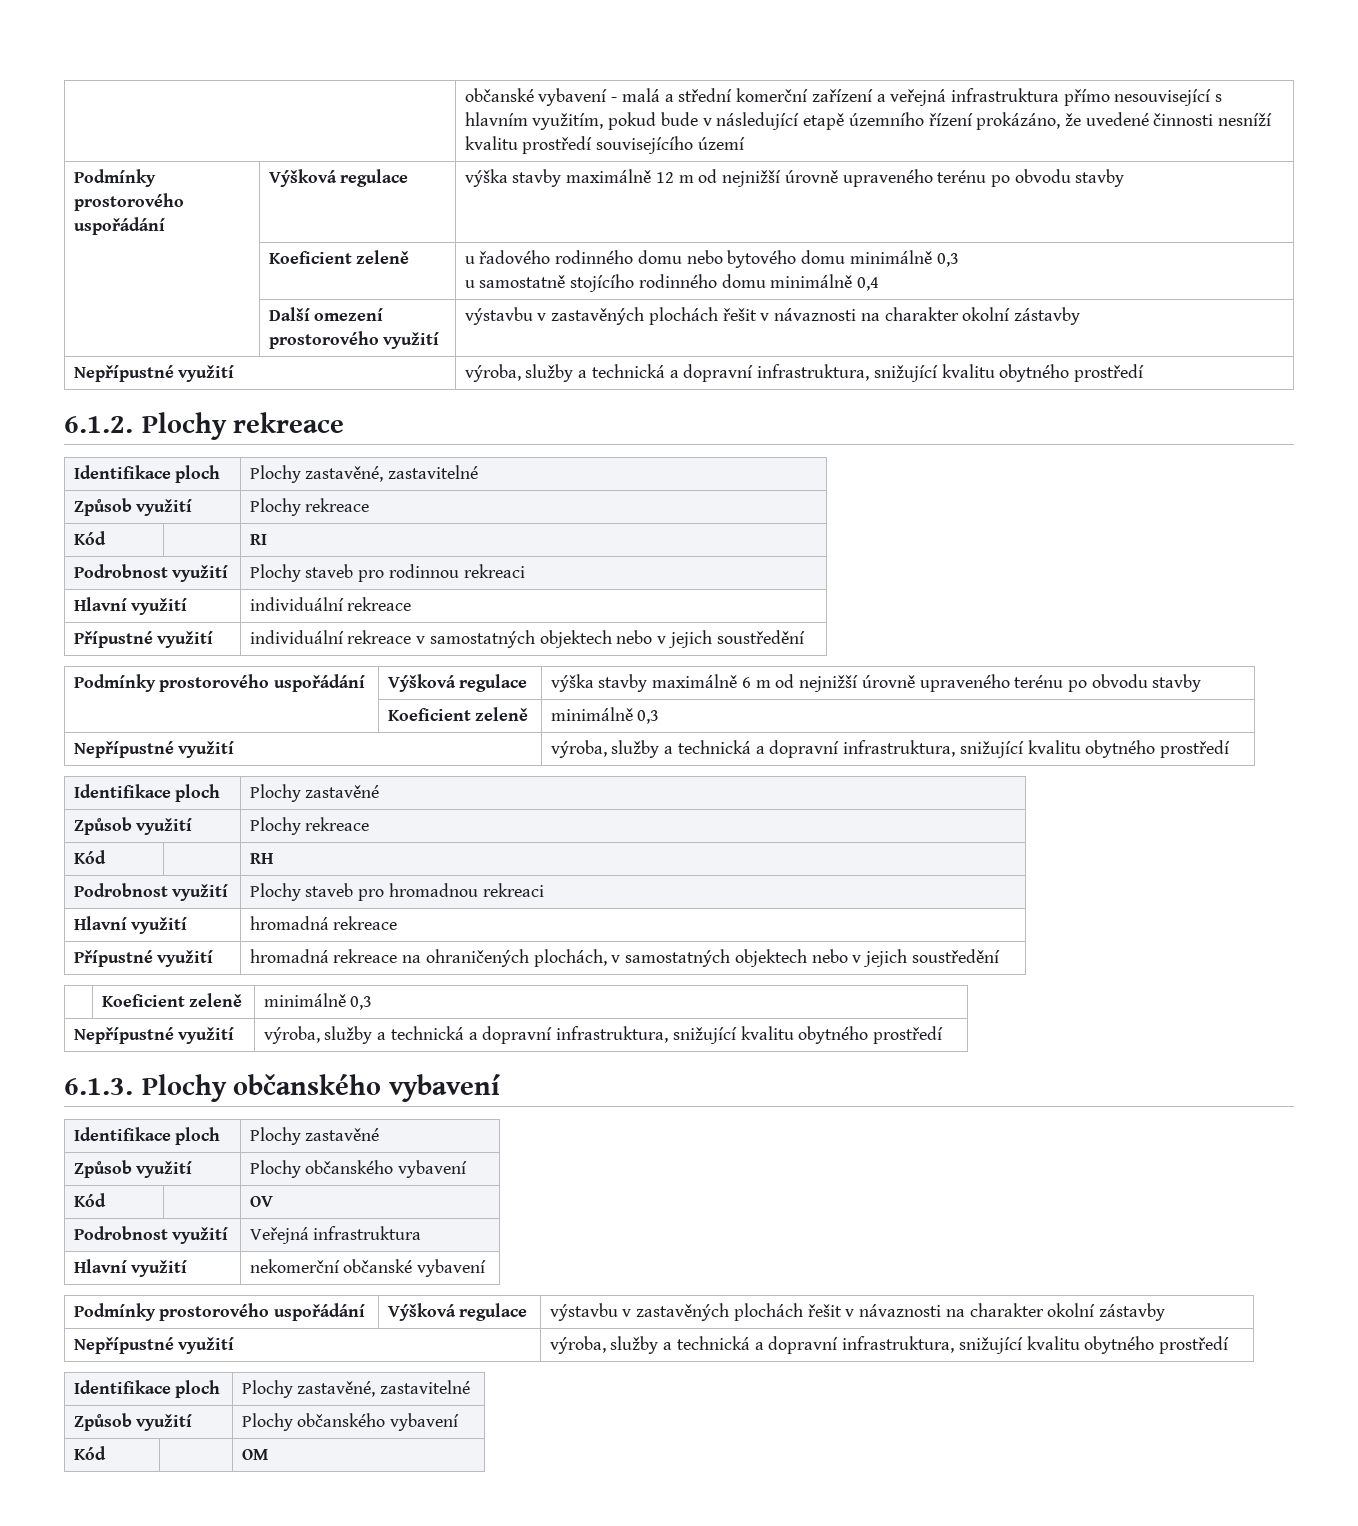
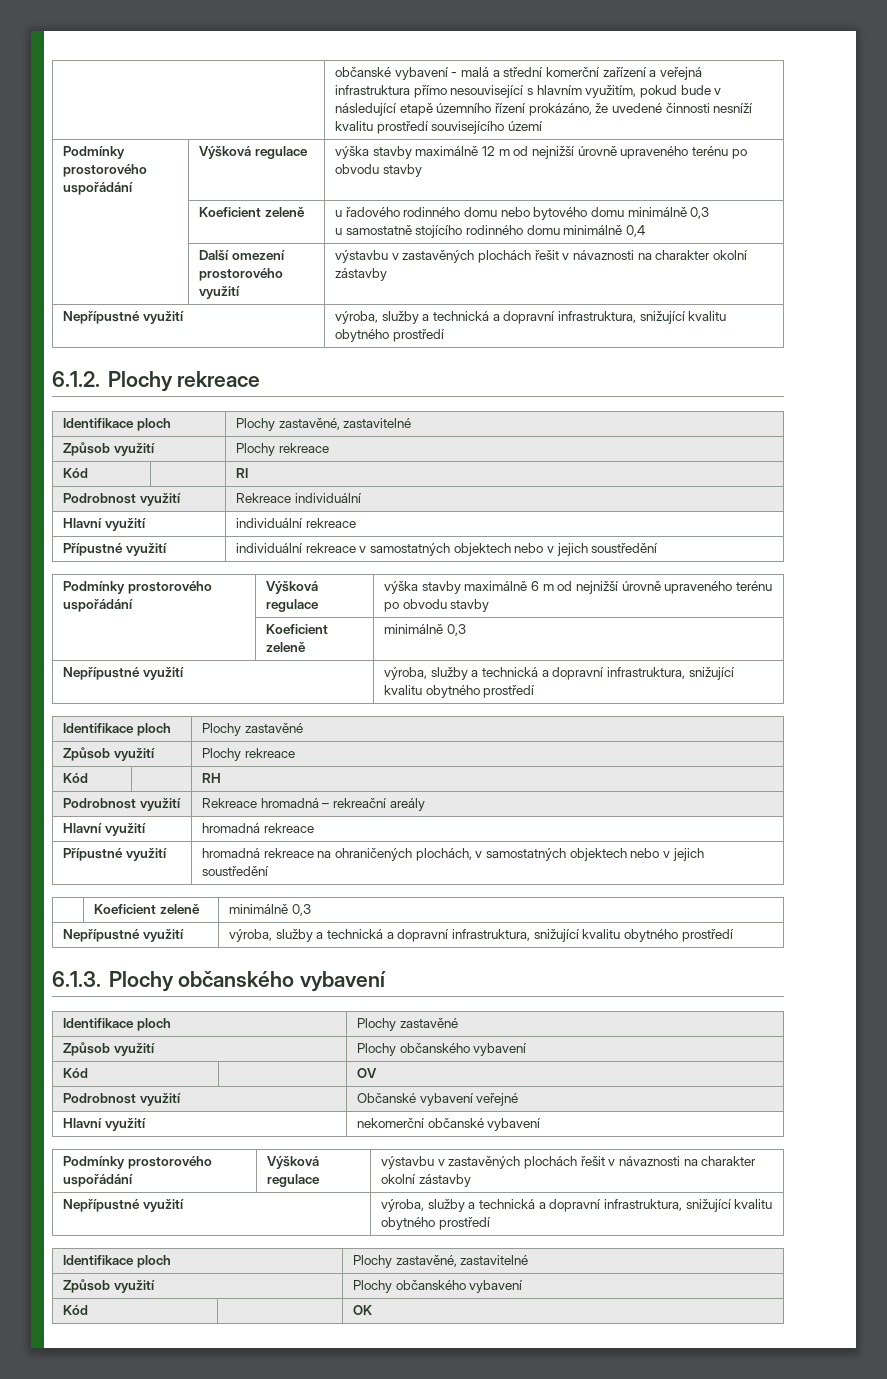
[249,564,525,582] Plochy staveb pro rodinnou rekreaci -> [236,493,362,503] Rekreace individuální
[249,883,544,901] Plochy staveb pro hromadnou rekreaci -> [202,798,425,811] Rekreace hromadná – rekreační areály
[249,1226,422,1244] Veřejná infrastruktura -> [357,1093,519,1106] Občanské vybavení veřejné
[241,1449,268,1460] OM -> [353,1305,373,1315] OK

